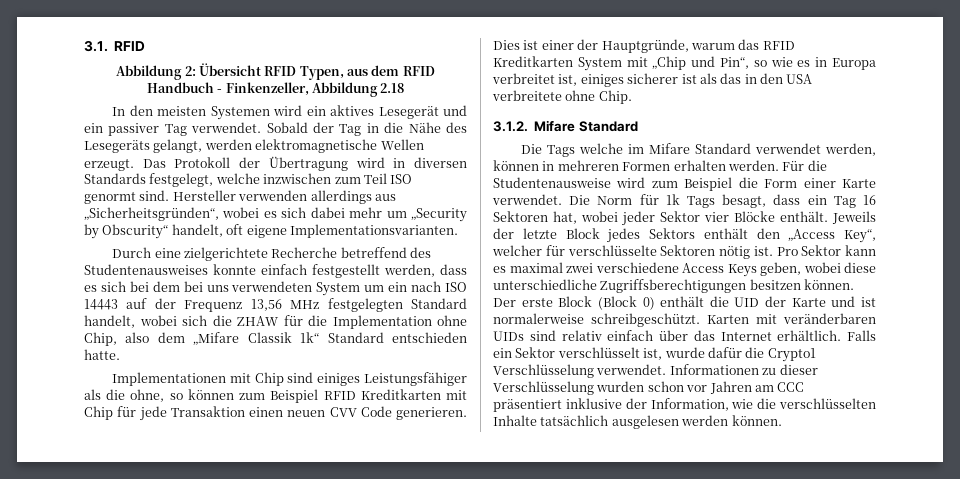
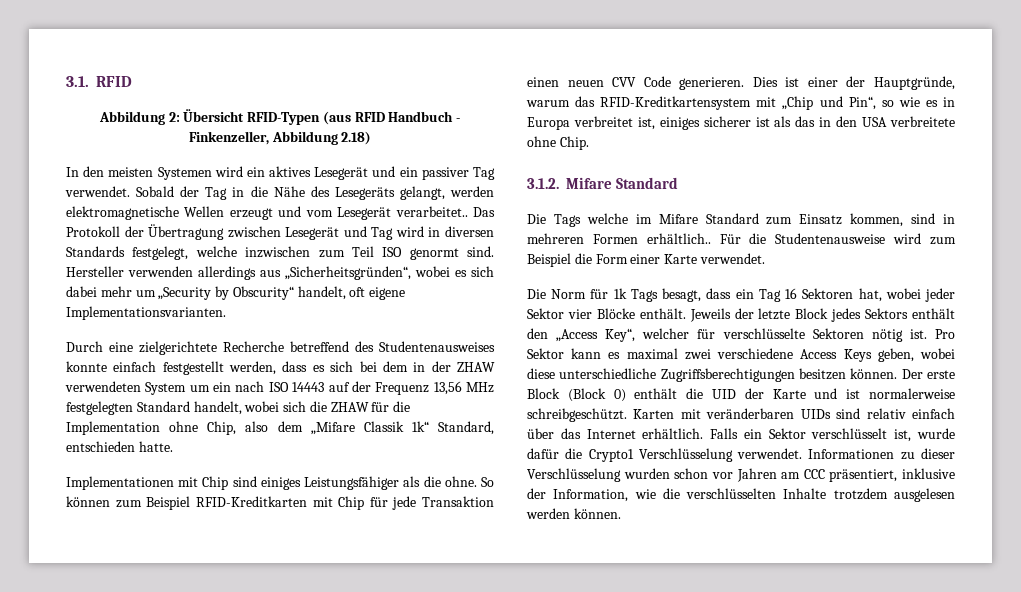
[264,65,400,80] RFID Typen, aus dem -> [247,111,351,125] RFID-Typen (aus
[380,83,405,93] 2.18 -> [341,131,372,145] 2.18)
[84,156,348,171] erzeugt. Das Protokoll der Übertragung -> [229,206,495,220] [66,224,394,240] erzeugt und vom Lesegerät verarbeitet.. Das Protokoll der Übertragung zwischen Lesegerät und Tag
[183,281,229,292] bei uns -> [413,361,496,372] in der ZHAW
[327,332,384,343] Standard -> [438,421,494,435] Standard,
[130,389,183,402] ohne, so -> [444,476,495,487] ohne. So
[323,389,441,400] RFID Kreditkarten -> [195,496,307,507] RFID-Kreditkarten
[762,41,795,50] [493,56,622,71] RFID Kreditkarten System -> [600,96,752,110] RFID-Kreditkartensystem
[755,143,876,156] [493,160,539,171] verwendet werden, können -> [766,213,936,227] zum Einsatz kommen, sind
[673,160,779,171] erhalten werden. -> [646,233,711,244] erhältlich..
(562, 199) none -> (765, 258) //
[493,399,562,412] präsentiert -> [829,469,898,482] präsentiert,
[540,415,609,426] tatsächlich -> [833,488,888,500] trotzdem

